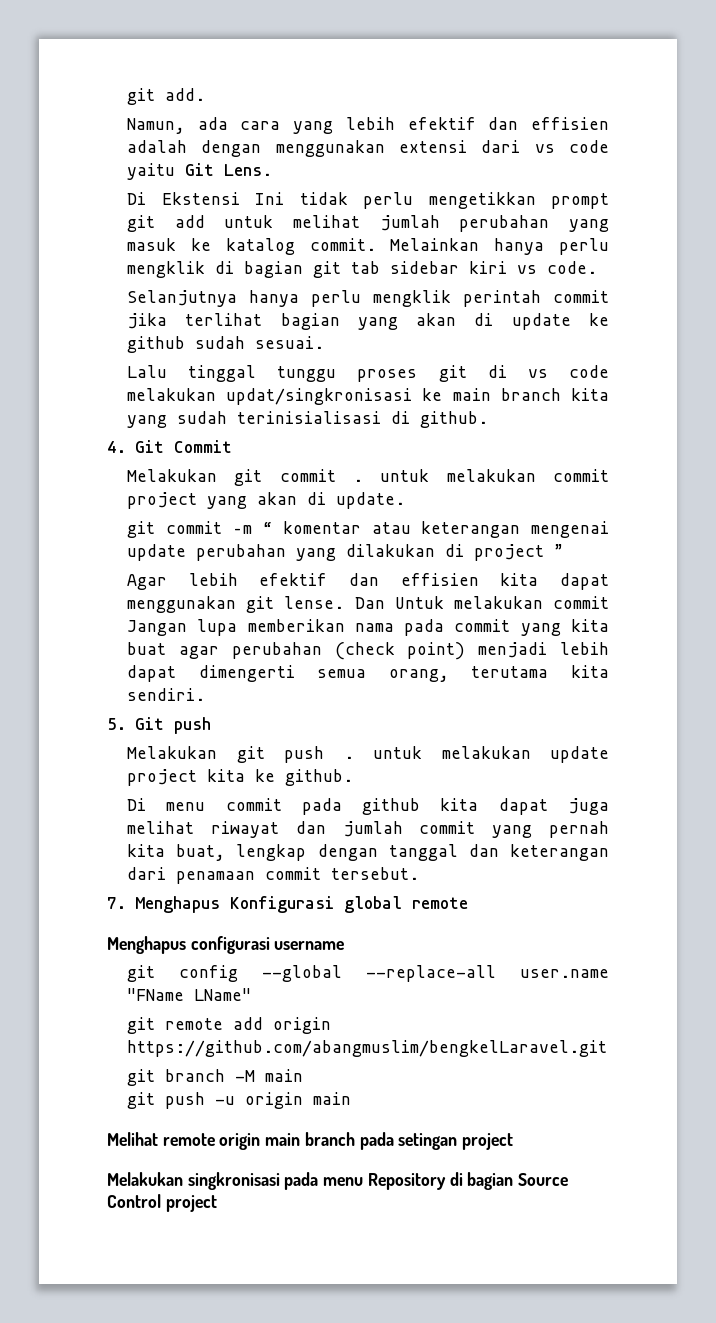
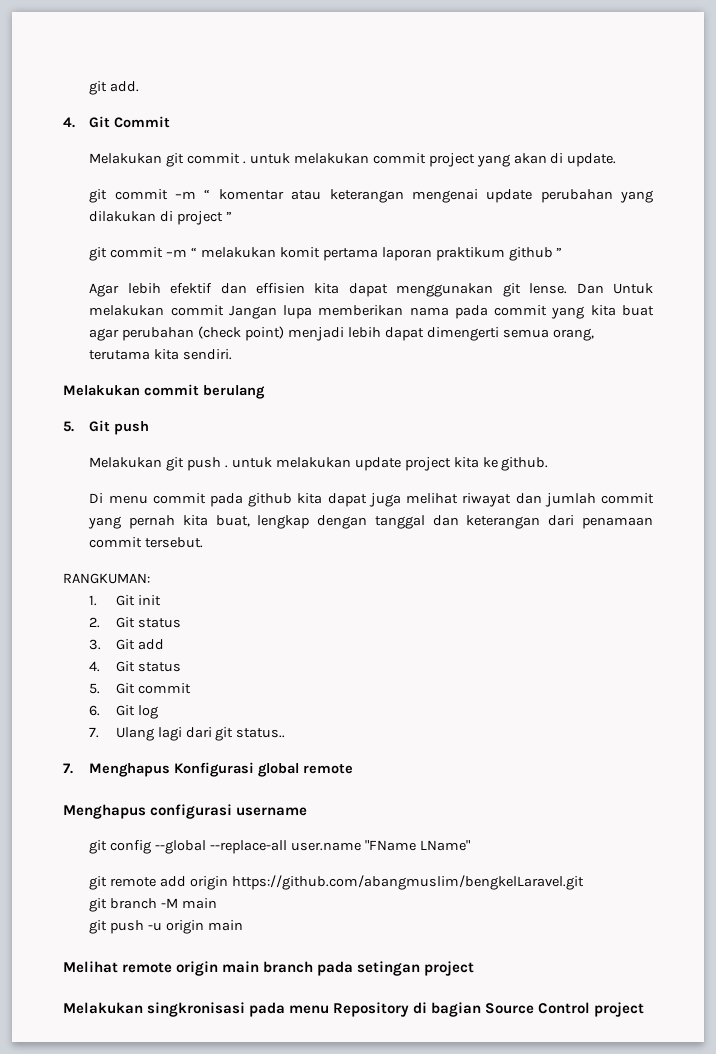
[127,117,609,134] [127,140,609,157] [127,163,273,180] [127,192,609,209] [127,215,609,232] [127,238,609,255] [127,261,598,278] [127,290,609,307] [127,313,609,330] [127,336,325,353] [127,365,609,382] [127,388,609,405] [127,411,489,428] // Namun, ada cara yang lebih efektif dan effisien adalah dengan menggunakan extensi dari vs code yaitu Git Lens. // Di Ekstensi Ini tidak perlu mengetikkan prompt git add untuk melihat jumlah perubahan yang masuk ke katalog commit. Melainkan hanya perlu mengklik di bagian git tab sidebar kiri vs code. // Selanjutnya hanya perlu mengklik perintah commit jika terlihat bagian yang akan di update ke github sudah sesuai. // Lalu tinggal tunggu proses git di vs code melakukan updat/singkronisasi ke main branch kita yang sudah terinisialisasi di github. -> (140, 86) none
(564, 550) none -> [89,247,563,261] // git commit –m “ melakukan komit pertama laporan praktikum github ”
(206, 694) none -> [63,384,265,399] // Melakukan commit berulang
(420, 873) none -> [63,573,150,584] [89,595,161,606] [89,617,181,628] [89,639,164,650] [89,661,181,672] [89,683,191,694] [89,705,158,719] [89,727,286,741] // RANGKUMAN: // 1. Git init // 2. Git status // 3. Git add // 4. Git status // 5. Git commit // 6. Git log // 7. Ulang lagi dari git status..

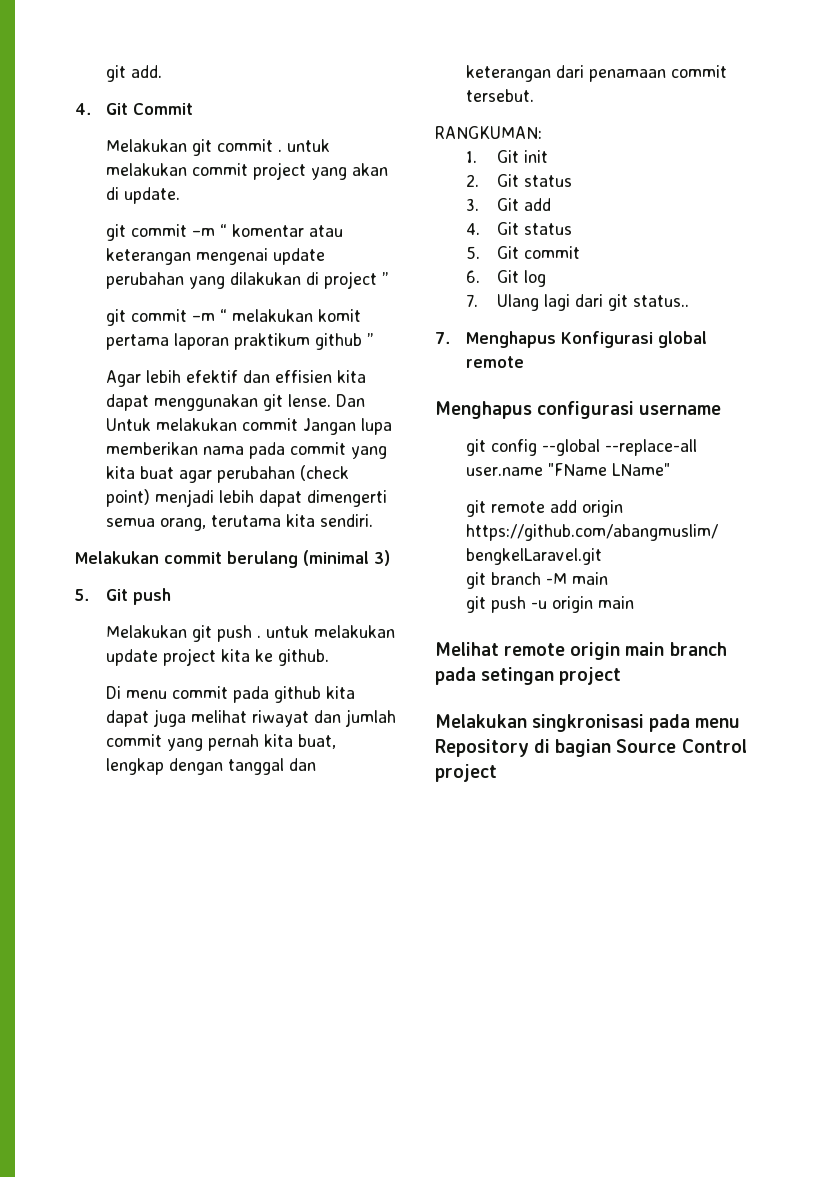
(265, 392) none -> [303,550,390,566] (minimal 3)

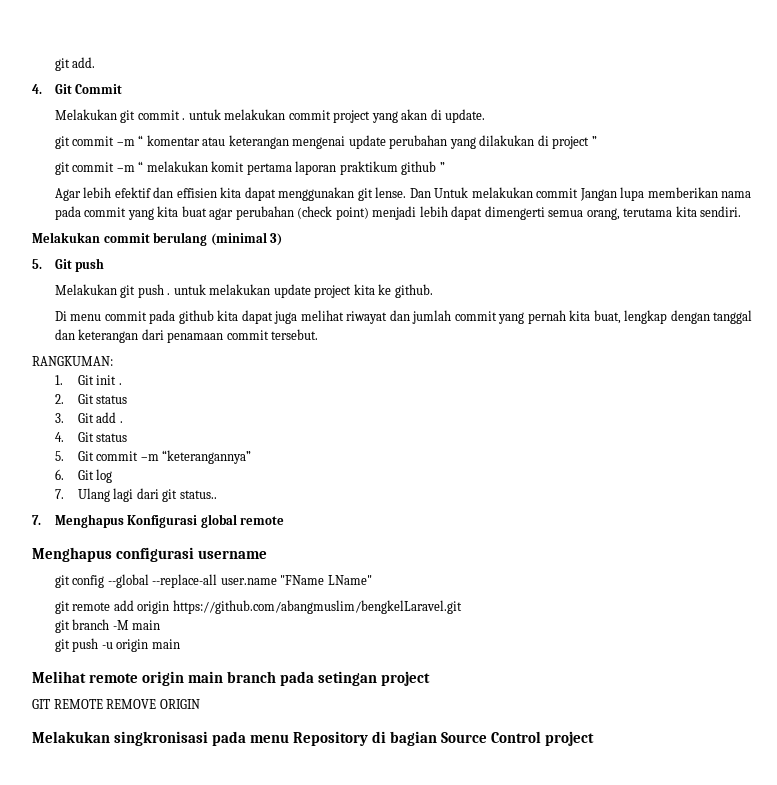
(549, 156) none -> [118,383,122,385] .
(552, 204) none -> [119,421,123,423] .
(581, 252) none -> [140,450,252,464] –m “keterangannya”
(622, 676) none -> [32,699,200,709] // GIT REMOTE REMOVE ORIGIN

